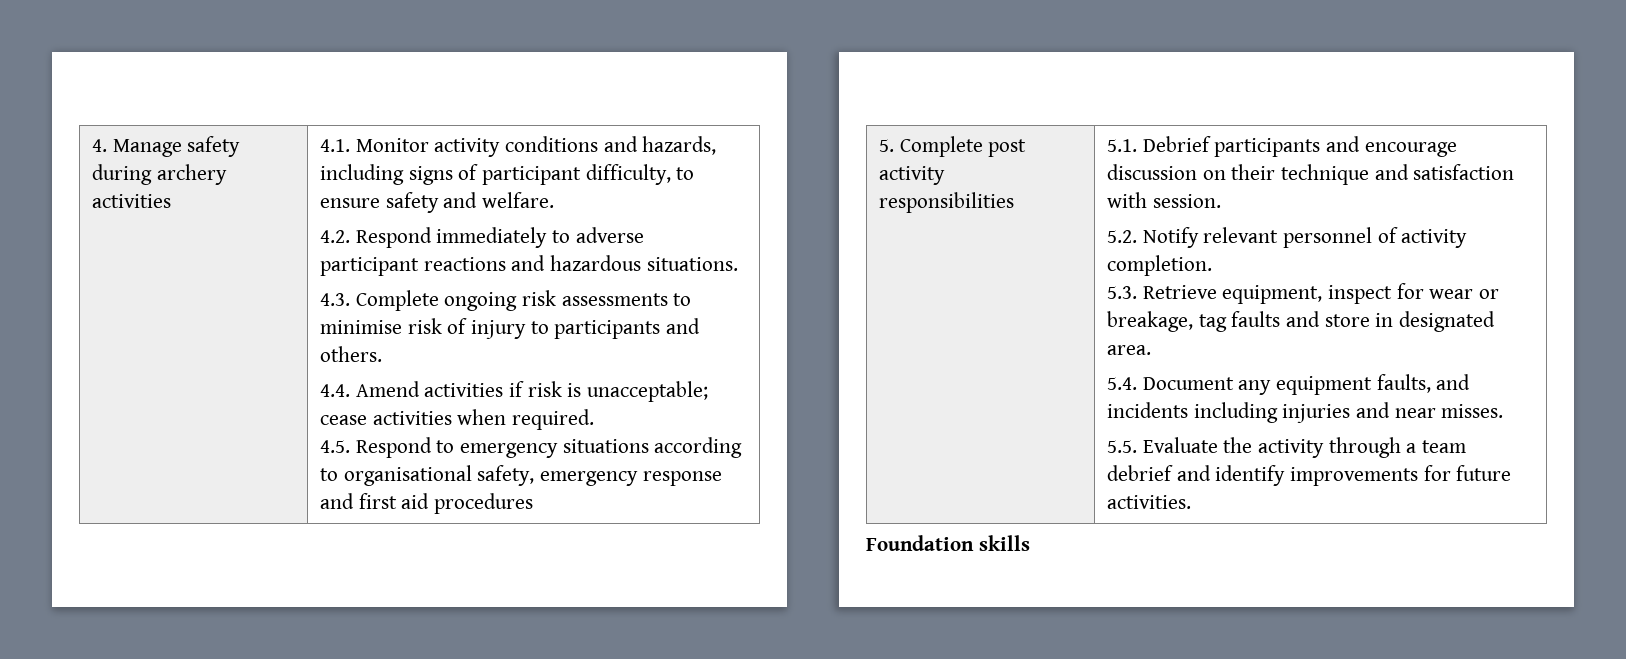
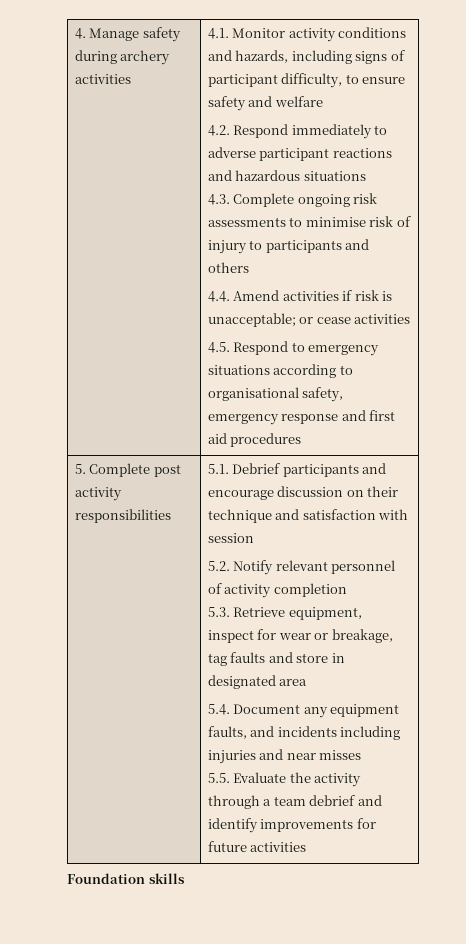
[481,192,554,208] welfare. -> [274,96,323,107] welfare
[646,257,738,271] situations. -> [303,171,366,181] situations
[319,346,382,362] others. -> [207,262,249,273] others
(708, 391) none -> [299,317,314,324] or
[457,409,594,430] when required. -> (411, 319) none
[1152,194,1221,208] session. -> [207,533,254,543] session
[1106,255,1212,276] completion. -> [273,583,347,597] completion
[1106,345,1151,355] area. -> [279,679,308,686] area
[1441,404,1504,418] misses. -> [319,750,362,760] misses
[1106,495,1191,509] activities. -> [250,842,307,852] activities

